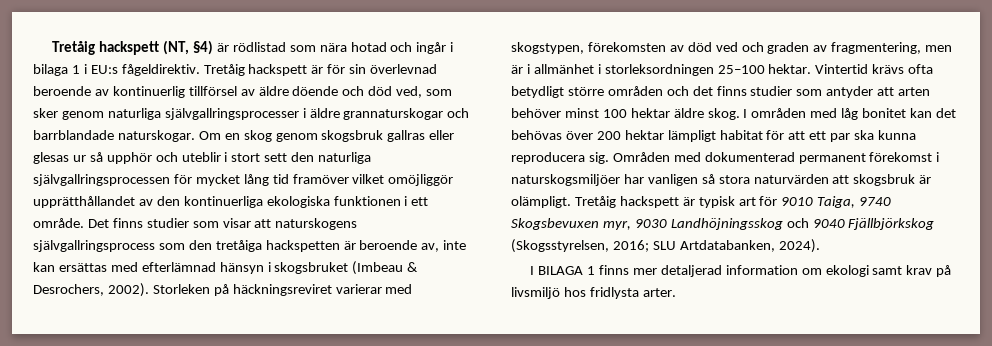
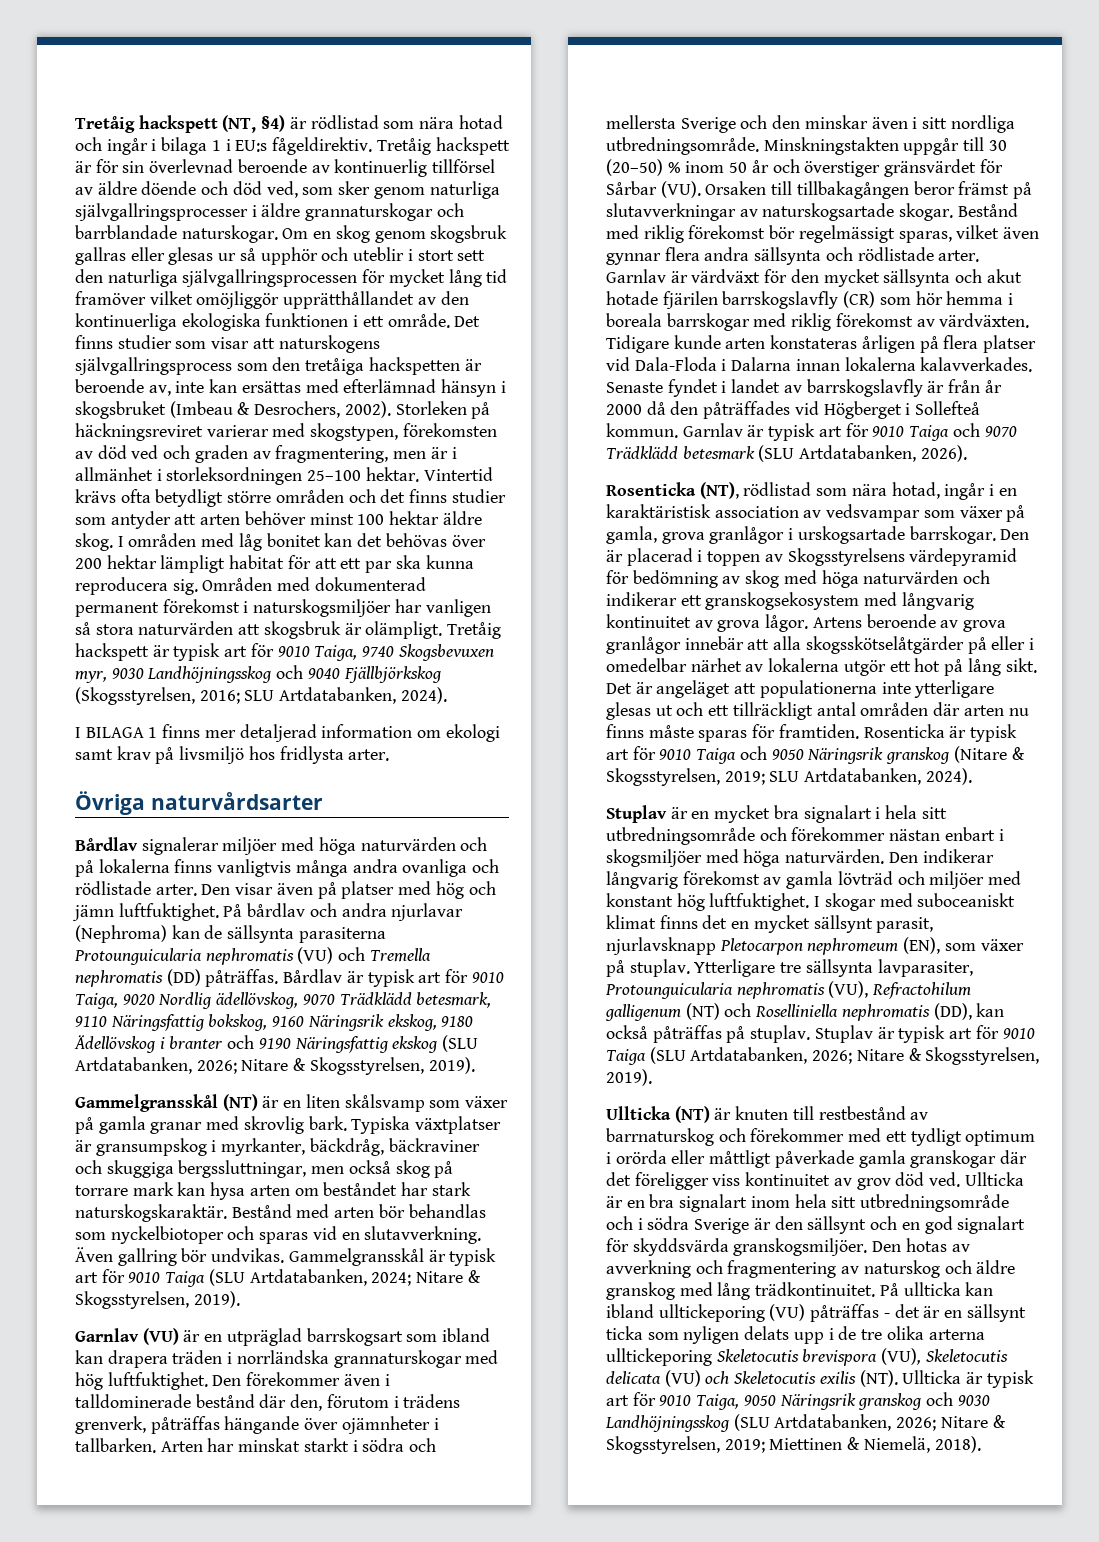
(676, 292) none -> [75,791,323,815] [75,837,488,855] [75,859,500,877] [75,881,496,899] [72,903,464,921] [75,925,386,943] [74,947,431,965] [75,969,504,987] [75,992,492,1009] [75,1014,474,1031] [74,1035,479,1053] [75,1057,475,1075] [75,1094,509,1112] [75,1116,502,1134] [75,1138,480,1156] [75,1160,454,1178] [75,1182,471,1200] [75,1204,486,1222] [75,1226,482,1244] [75,1247,497,1266] [75,1269,481,1287] [75,1291,240,1309] [75,1328,491,1346] [75,1350,499,1368] [75,1372,390,1390] [75,1394,461,1411] [75,1416,439,1434] [75,1438,437,1453] [606,115,1015,133] [606,137,1007,155] [606,159,1003,177] [606,181,1033,199] [606,203,1018,221] [606,225,1040,243] [606,247,980,265] [606,269,1022,287] [606,291,1014,309] [606,313,1030,331] [606,335,1037,353] [606,357,1033,372] [606,379,1002,397] [606,401,981,419] [606,423,1017,441] [606,445,967,462] [606,482,1017,500] [606,504,1026,522] [606,526,1030,544] [606,548,1018,566] [606,570,991,588] [606,592,974,610] [606,614,1007,632] [606,636,1035,654] [606,658,1037,676] [606,680,995,698] [606,702,1029,720] [606,724,1018,742] [606,746,1025,764] [606,768,972,786] [606,805,947,823] [606,827,1004,845] [606,849,994,867] [606,871,1022,889] [606,893,1016,911] [606,915,934,933] [606,937,1024,955] [606,959,973,977] [605,981,972,999] [605,1003,1005,1021] [606,1025,1035,1043] [606,1047,1040,1065] [606,1069,652,1086] [606,1106,929,1123] [606,1128,1036,1146] [606,1150,1028,1168] [606,1172,1024,1190] [606,1194,1010,1212] [606,1216,1026,1234] [606,1238,970,1256] [606,1260,1016,1278] [606,1282,994,1300] [606,1304,1026,1322] [606,1326,985,1344] [606,1348,1008,1366] [606,1370,1034,1388] [606,1392,990,1410] [605,1414,1006,1432] [606,1436,981,1454] // Övriga naturvårdsarter // Bårdlav signalerar miljöer med höga naturvärden och på lokalerna finns vanligtvis många andra ovanliga och rödlistade arter. Den visar även på platser med hög och jämn luftfuktighet. På bårdlav och andra njurlavar (Nephroma) kan de sällsynta parasiterna Protounguicularia nephromatis (VU) och Tremella nephromatis (DD) påträffas. Bårdlav är typisk art för 9010 Taiga, 9020 Nordlig ädellövskog, 9070 Trädklädd betesmark, 9110 Näringsfattig bokskog, 9160 Näringsrik ekskog, 9180 Ädellövskog i branter och 9190 Näringsfattig ekskog (SLU Artdatabanken, 2026; Nitare & Skogsstyrelsen, 2019). // Gammelgransskål (NT) är en liten skålsvamp som växer på gamla granar med skrovlig bark. Typiska växtplatser är gransumpskog i myrkanter, bäckdråg, bäckraviner och skuggiga bergssluttningar, men också skog på torrare mark kan hysa arten om beståndet har stark naturskogskaraktär. Bestånd med arten bör behandlas som nyckelbiotoper och sparas vid en slutavverkning. Även gallring bör undvikas. Gammelgransskål är typisk art för 9010 Taiga (SLU Artdatabanken, 2024; Nitare & Skogsstyrelsen, 2019). // Garnlav (VU) är en utpräglad barrskogsart som ibland kan drapera träden i norrländska grannaturskogar med hög luftfuktighet. Den förekommer även i talldominerade bestånd där den, förutom i trädens grenverk, påträffas hängande över ojämnheter i tallbarken. Arten har minskat starkt i södra och mellersta Sverige och den minskar även i sitt nordliga utbredningsområde. Minskningstakten uppgår till 30 (20–50) % inom 50 år och överstiger gränsvärdet för Sårbar (VU). Orsaken till tillbakagången beror främst på slutavverkningar av naturskogsartade skogar. Bestånd med riklig förekomst bör regelmässigt sparas, vilket även gynnar flera andra sällsynta och rödlistade arter. Garnlav är värdväxt för den mycket sällsynta och akut hotade fjärilen barrskogslavfly (CR) som hör hemma i boreala barrskogar med riklig förekomst av värdväxten. Tidigare kunde arten konstateras årligen på flera platser vid Dala-Floda i Dalarna innan lokalerna kalavverkades. Senaste fyndet i landet av barrskogslavfly är från år 2000 då den påträffades vid Högberget i Sollefteå kommun. Garnlav är typisk art för 9010 Taiga och 9070 Trädklädd betesmark (SLU Artdatabanken, 2026). // Rosenticka (NT), rödlistad som nära hotad, ingår i en karaktäristisk association av vedsvampar som växer på gamla, grova granlågor i urskogsartade barrskogar. Den är placerad i toppen av Skogsstyrelsens värdepyramid för bedömning av skog med höga naturvärden och indikerar ett granskogsekosystem med långvarig kontinuitet av grova lågor. Artens beroende av grova granlågor innebär att alla skogsskötselåtgärder på eller i omedelbar närhet av lokalerna utgör ett hot på lång sikt. Det är angeläget att populationerna inte ytterligare glesas ut och ett tillräckligt antal områden där arten nu finns måste sparas för framtiden. Rosenticka är typisk art för 9010 Taiga och 9050 Näringsrik granskog (Nitare & Skogsstyrelsen, 2019; SLU Artdatabanken, 2024). // Stuplav är en mycket bra signalart i hela sitt utbredningsområde och förekommer nästan enbart i skogsmiljöer med höga naturvärden. Den indikerar långvarig förekomst av gamla lövträd och miljöer med konstant hög luftfuktighet. I skogar med suboceaniskt klimat finns det en mycket sällsynt parasit, njurlavsknapp Pletocarpon nephromeum (EN), som växer på stuplav. Ytterligare tre sällsynta lavparasiter, Protounguicularia nephromatis (VU), Refractohilum galligenum (NT) och Roselliniella nephromatis (DD), kan också påträffas på stuplav. Stuplav är typisk art för 9010 Taiga (SLU Artdatabanken, 2026; Nitare & Skogsstyrelsen, 2019). // Ullticka (NT) är knuten till restbestånd av barrnaturskog och förekommer med ett tydligt optimum i orörda eller måttligt påverkade gamla granskogar där det föreligger viss kontinuitet av grov död ved. Ullticka är en bra signalart inom hela sitt utbredningsområde och i södra Sverige är den sällsynt och en god signalart för skyddsvärda granskogsmiljöer. Den hotas av avverkning och fragmentering av naturskog och äldre granskog med lång trädkontinuitet. På ullticka kan ibland ulltickeporing (VU) påträffas - det är en sällsynt ticka som nyligen delats upp i de tre olika arterna ulltickeporing Skeletocutis brevispora (VU), Skeletocutis delicata (VU) och Skeletocutis exilis (NT). Ullticka är typisk art för 9010 Taiga, 9050 Näringsrik granskog och 9030 Landhöjningsskog (SLU Artdatabanken, 2026; Nitare & Skogsstyrelsen, 2019; Miettinen & Niemelä, 2018).

